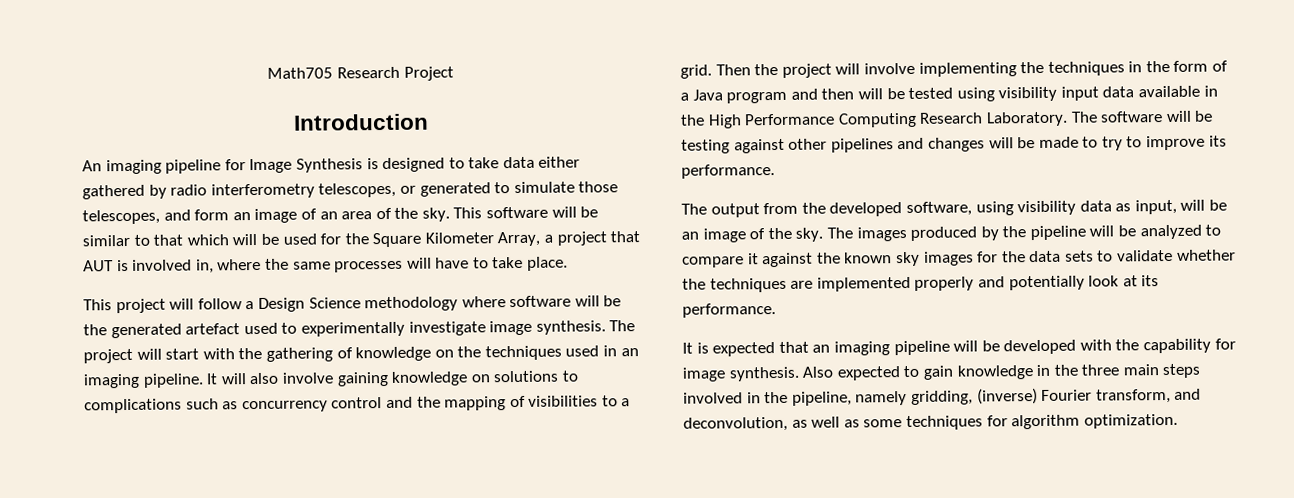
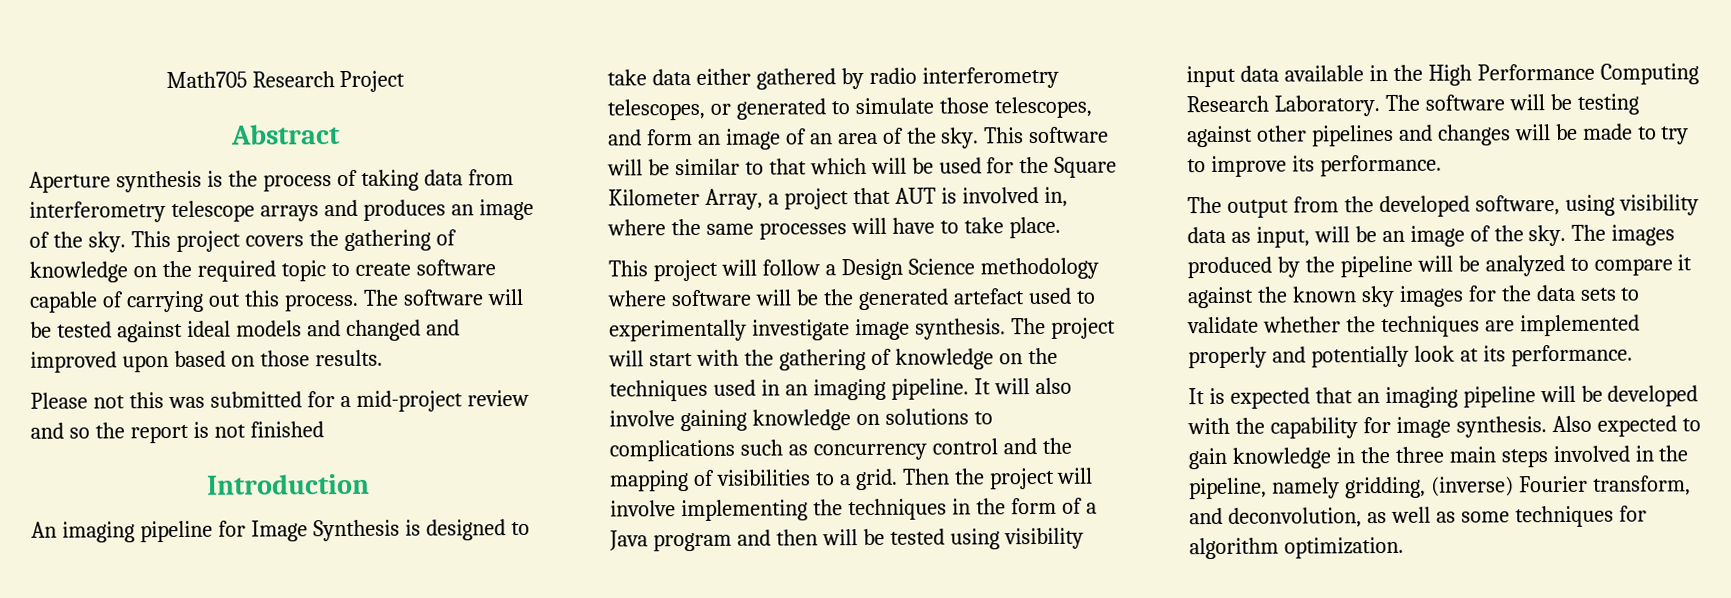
(454, 73) none -> [230,124,341,145] [29,169,514,193] [29,198,534,223] [29,229,457,253] [29,259,496,283] [29,288,524,313] [30,319,460,343] [30,349,383,373] [30,389,529,412] [30,421,324,444] // Abstract // Aperture synthesis is the process of taking data from interferometry telescope arrays and produces an image of the sky. This project covers the gathering of knowledge on the required topic to create software capable of carrying out this process. The software will be tested against ideal models and changed and improved upon based on those results. // Please not this was submitted for a mid-project review and so the report is not finished

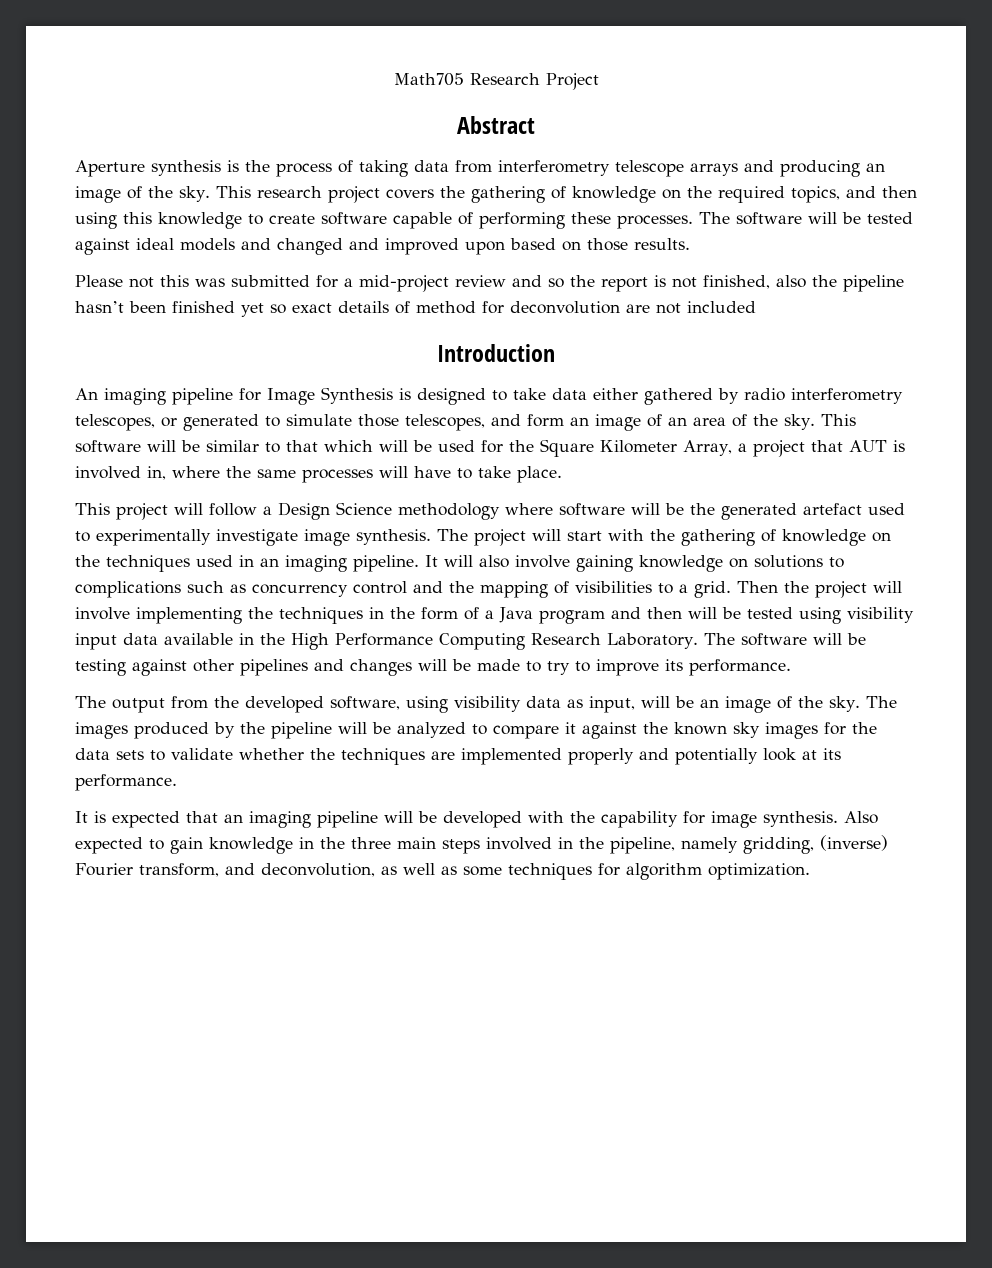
[362,199,446,221] produces -> [780,160,860,177] producing
(171, 239) none -> [256,186,322,198] research
[280,260,326,282] topic -> [790,186,917,203] [75,212,242,229] topics, and then using this knowledge
[125,290,359,313] carrying out this process. -> [479,212,693,229] performing these processes.
[249,421,324,438] finished -> [703,275,904,292] [75,301,756,317] finished, also the pipeline hasn’t been finished yet so exact details of method for deconvolution are not included

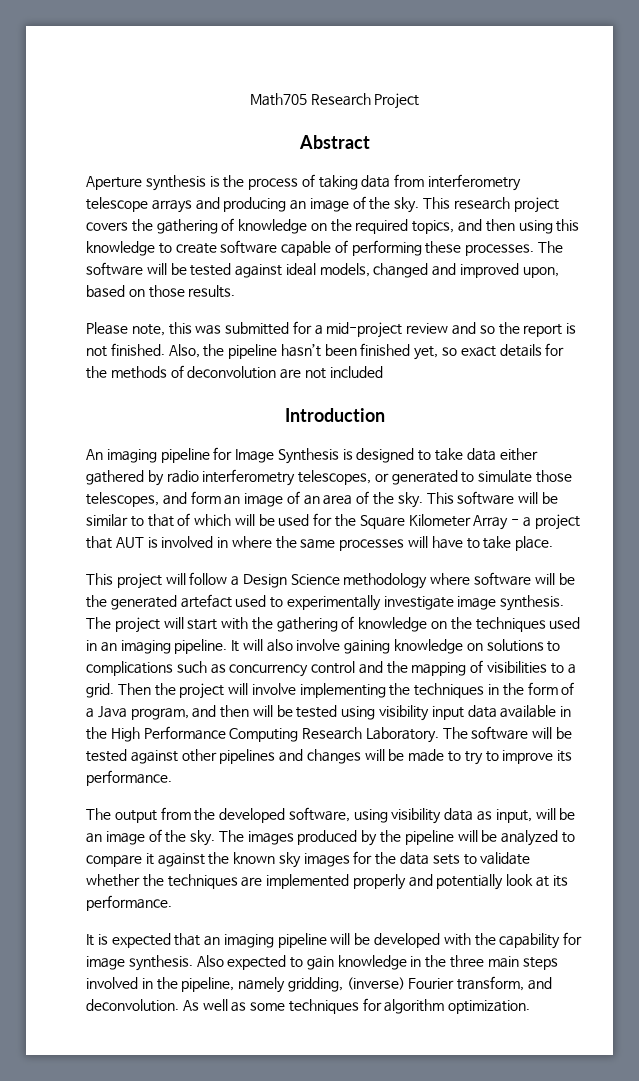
[180,238,271,251] models and -> [319,263,370,277] models,
[465,241,505,255] upon -> [522,267,559,278] upon,
[129,277,154,288] not -> [131,324,165,336] note,
[703,275,806,289] finished, also -> [110,343,200,358] finished. Also,
[241,303,264,317] yet -> [414,346,439,360] yet,
[395,301,504,314] of method for -> [545,343,565,356] [86,365,184,379] for the methods of
(318, 446) none -> [177,513,191,526] of
[683,440,732,456] Array, -> [473,515,520,530] Array -
[147,466,166,480] in, -> [217,537,229,548] in
[539,610,605,624] program -> [130,708,189,720] program,
[75,659,126,676] testing -> [86,749,127,762] tested
[261,863,397,877] deconvolution, as -> [86,999,199,1012] deconvolution. As

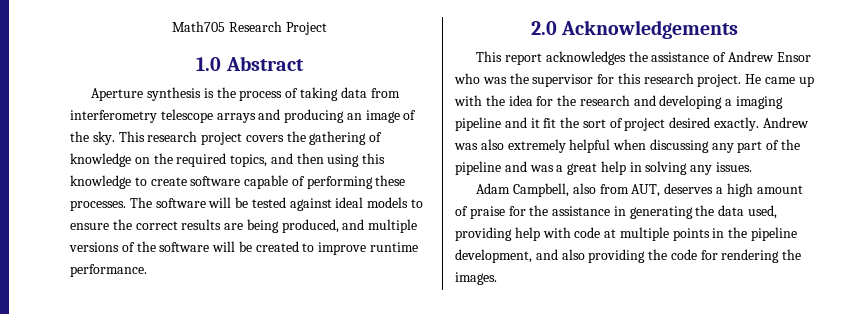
(420, 101) none -> [196,57,222,71] 1.0
[319,263,559,278] [86,285,236,298] [86,321,577,338] [86,343,565,360] [86,365,383,379] [284,408,385,422] [86,447,538,464] [86,469,573,486] [86,491,558,508] [86,513,580,530] [86,536,554,551] [86,572,575,589] [86,594,565,611] [86,616,581,633] [86,639,561,654] [86,660,576,677] [86,682,575,699] [86,705,572,721] [86,726,573,743] [86,749,573,765] [86,770,172,786] [86,807,576,824] [86,829,575,846] [86,851,531,868] [86,874,568,890] [86,895,172,911] [86,932,583,949] [86,955,558,971] [86,976,553,993] [86,998,531,1014] models, changed and improved upon, based on those results. // Please note, this was submitted for a mid-project review and so the report is not finished. Also, the pipeline hasn’t been finished yet, so exact details for the methods of deconvolution are not included // Introduction // An imaging pipeline for Image Synthesis is designed to take data either gathered by radio interferometry telescopes, or generated to simulate those telescopes, and form an image of an area of the sky. This software will be similar to that of which will be used for the Square Kilometer Array - a project that AUT is involved in where the same processes will have to take place. // This project will follow a Design Science methodology where software will be the generated artefact used to experimentally investigate image synthesis. The project will start with the gathering of knowledge on the techniques used in an imaging pipeline. It will also involve gaining knowledge on solutions to complications such as concurrency control and the mapping of visibilities to a grid. Then the project will involve implementing the techniques in the form of a Java program, and then will be tested using visibility input data available in the High Performance Computing Research Laboratory. The software will be tested against other pipelines and changes will be made to try to improve its performance. // The output from the developed software, using visibility data as input, will be an image of the sky. The images produced by the pipeline will be analyzed to compare it against the known sky images for the data sets to validate whether the techniques are implemented properly and potentially look at its performance. // It is expected that an imaging pipeline will be developed with the capability for image synthesis. Also expected to gain knowledge in the three main steps involved in the pipeline, namely gridding, (inverse) Fourier transform, and deconvolution. As well as some techniques for algorithm optimization. -> [367,197,424,208] [70,219,418,233] [69,241,419,255] [70,264,147,277] [530,20,739,39] [476,51,811,65] [454,73,814,87] [454,95,784,109] [455,117,809,131] [454,139,801,153] [455,161,753,175] [476,183,803,197] [455,205,778,219] [455,227,798,241] [455,249,802,263] [455,272,497,285] models to ensure the correct results are being produced, and multiple versions of the software will be created to improve runtime performance. // 2.0 Acknowledgements // This report acknowledges the assistance of Andrew Ensor who was the supervisor for this research project. He came up with the idea for the research and developing a imaging pipeline and it fit the sort of project desired exactly. Andrew was also extremely helpful when discussing any part of the pipeline and was a great help in solving any issues. // Adam Campbell, also from AUT, deserves a high amount of praise for the assistance in generating the data used, providing help with code at multiple points in the pipeline development, and also providing the code for rendering the images.

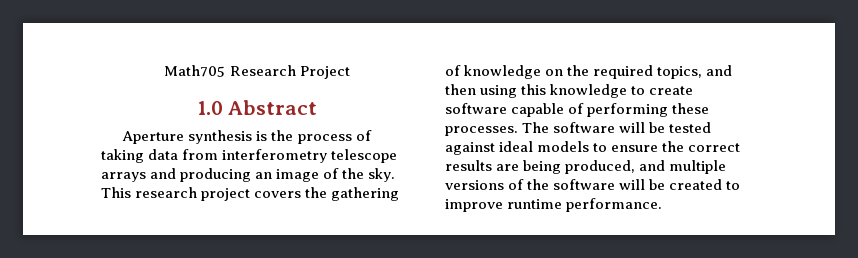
[530,20,739,39] [476,51,811,65] [454,73,814,87] [454,95,784,109] [455,117,809,131] [454,139,801,153] [455,161,753,175] [476,183,803,197] [455,205,778,219] [455,227,798,241] [455,249,802,263] [455,272,497,285] // 2.0 Acknowledgements // This report acknowledges the assistance of Andrew Ensor who was the supervisor for this research project. He came up with the idea for the research and developing a imaging pipeline and it fit the sort of project desired exactly. Andrew was also extremely helpful when discussing any part of the pipeline and was a great help in solving any issues. // Adam Campbell, also from AUT, deserves a high amount of praise for the assistance in generating the data used, providing help with code at multiple points in the pipeline development, and also providing the code for rendering the images. -> (663, 205) none

